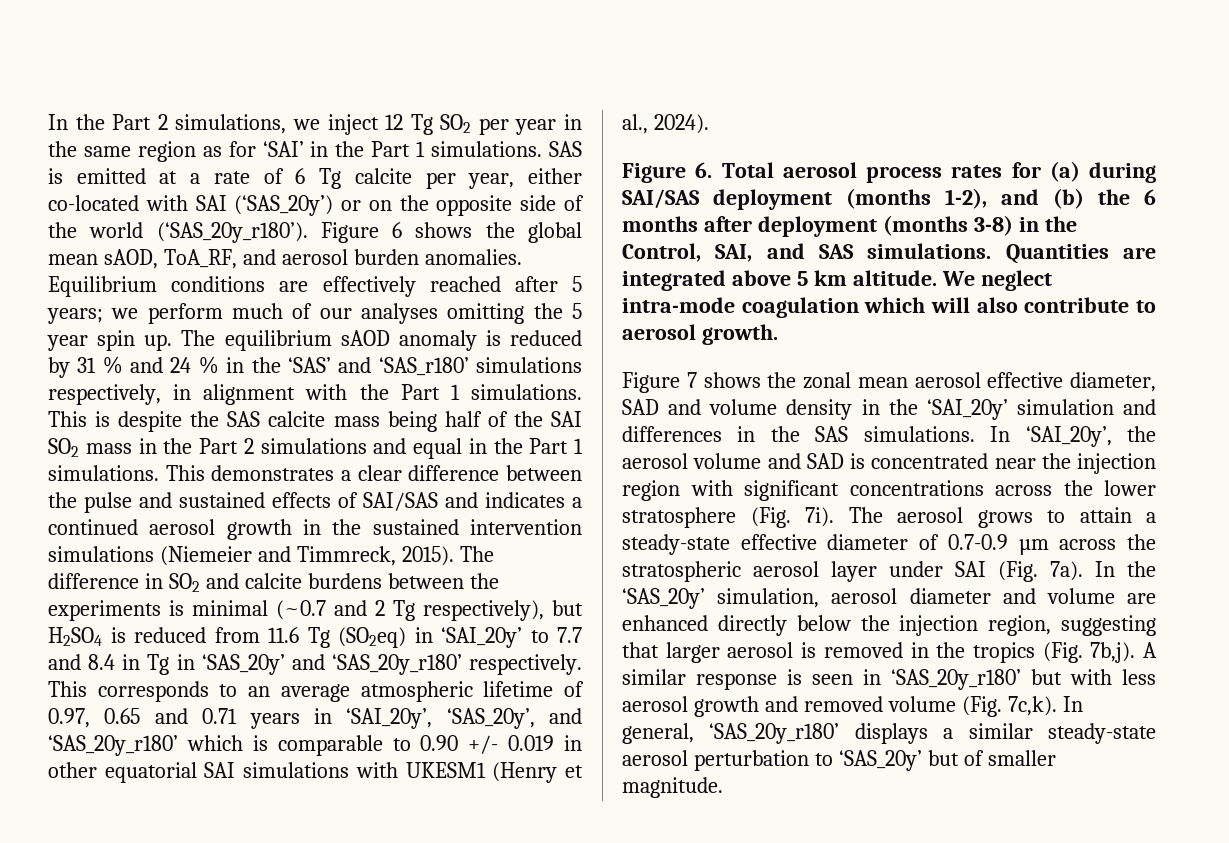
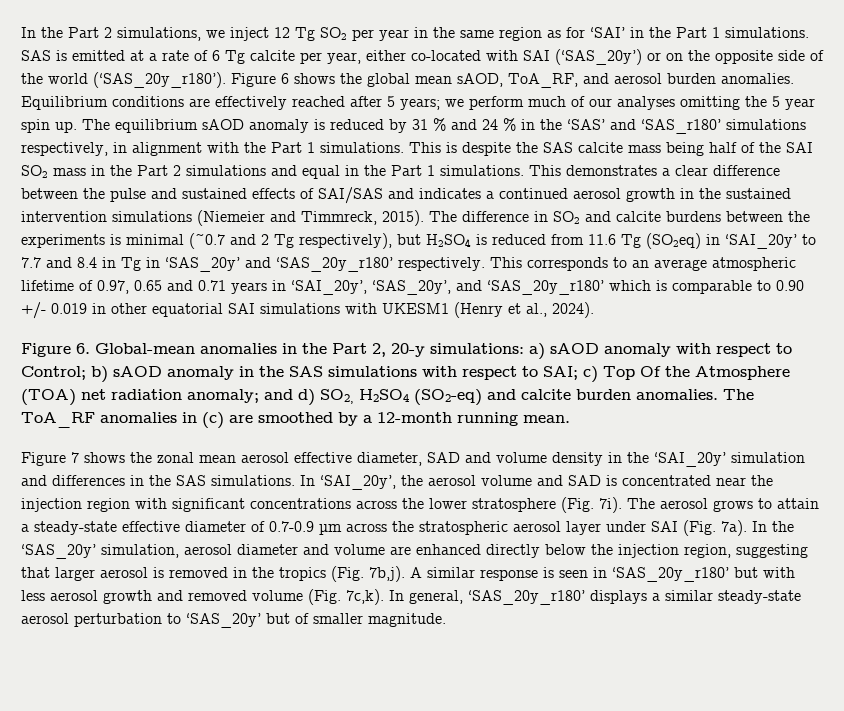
[721,161,1156,183] [622,188,1156,210] [622,215,1077,237] [622,243,1156,264] [622,270,1052,291] [622,297,1156,318] [622,324,778,345] Total aerosol process rates for (a) during SAI/SAS deployment (months 1-2), and (b) the 6 months after deployment (months 3-8) in the Control, SAI, and SAS simulations. Quantities are integrated above 5 km altitude. We neglect intra-mode coagulation which will also contribute to aerosol growth. -> [95,343,792,360] [21,366,790,383] [21,389,754,406] [21,412,570,429] Global-mean anomalies in the Part 2, 20-y simulations: a) sAOD anomaly with respect to Control; b) sAOD anomaly in the SAS simulations with respect to SAI; c) Top Of the Atmosphere (TOA) net radiation anomaly; and d) SO2, H2SO4 (SO2-eq) and calcite burden anomalies. The ToA_RF anomalies in (c) are smoothed by a 12-month running mean.

